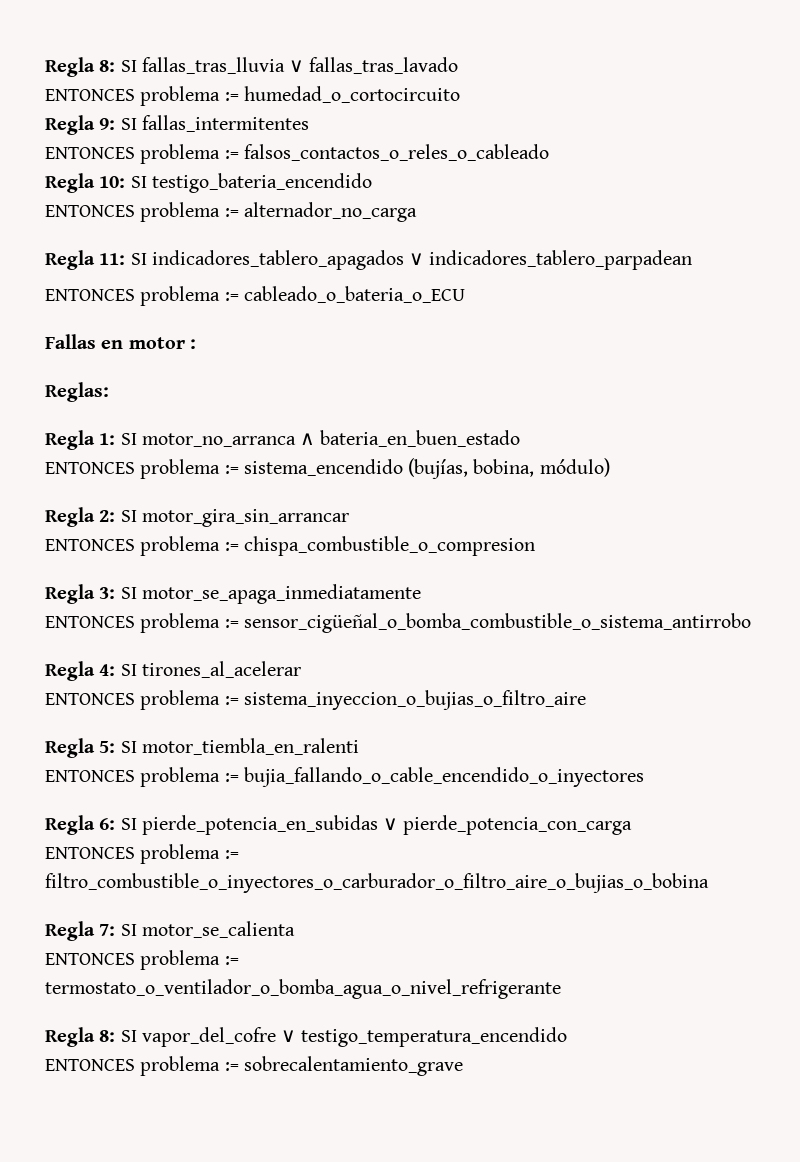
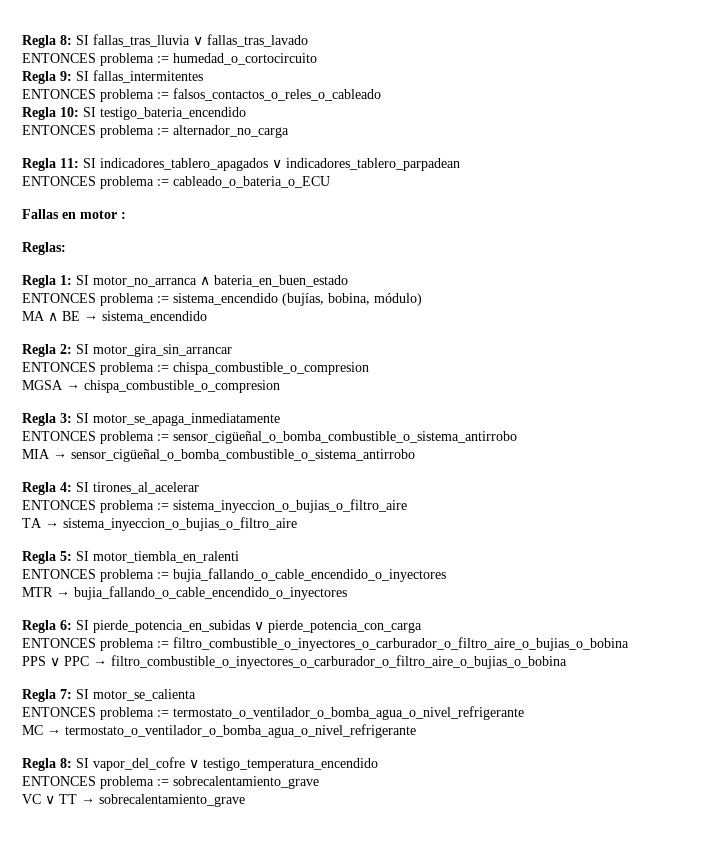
(610, 467) none -> [22,311,207,323] // MA ∧ BE → sistema_encendido
(535, 546) none -> [22,380,280,393] // MGSA → chispa_combustible_o_compresion
(751, 623) none -> [22,449,415,462] // MIA → sensor_cigüeñal_o_bomba_combustible_o_sistema_antirrobo
(586, 700) none -> [22,517,297,531] // TA → sistema_inyeccion_o_bujias_o_filtro_aire
(644, 777) none -> [22,586,347,600] // MTR → bujia_fallando_o_cable_encendido_o_inyectores
(709, 883) none -> [22,655,567,669] // PPS ∨ PPC → filtro_combustible_o_inyectores_o_carburador_o_filtro_aire_o_bujias_o_bobina
(561, 989) none -> [22,724,416,738] // MC → termostato_o_ventilador_o_bomba_agua_o_nivel_refrigerante
(463, 1066) none -> [22,794,245,807] // VC ∨ TT → sobrecalentamiento_grave

